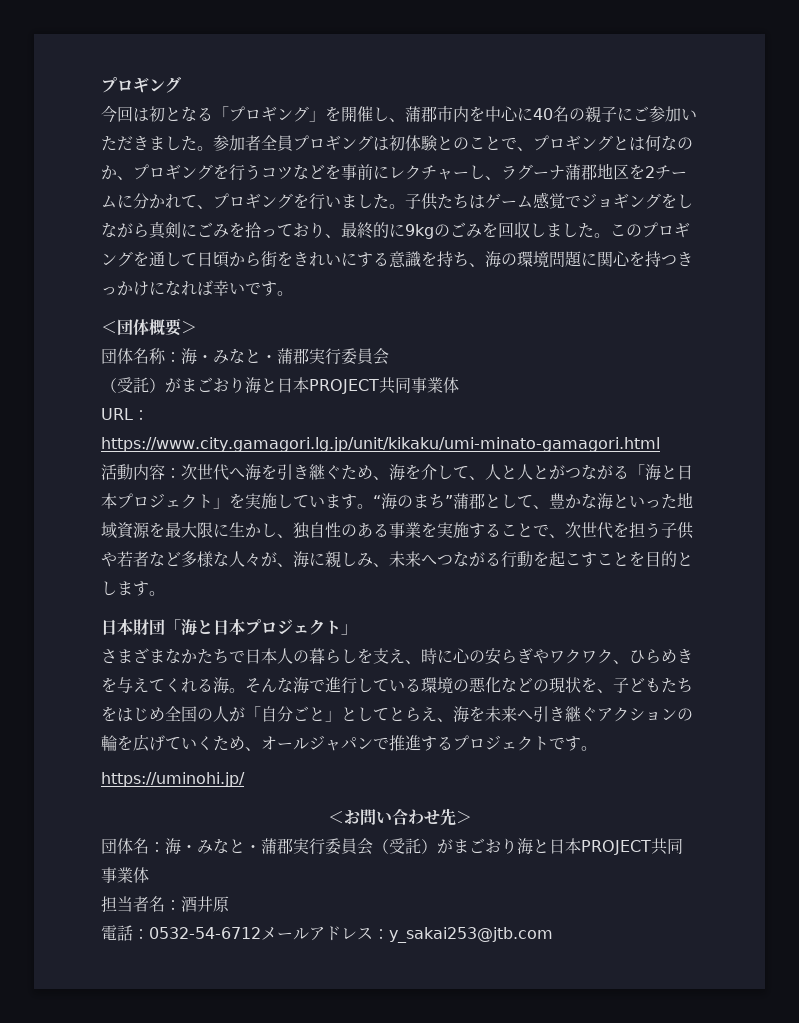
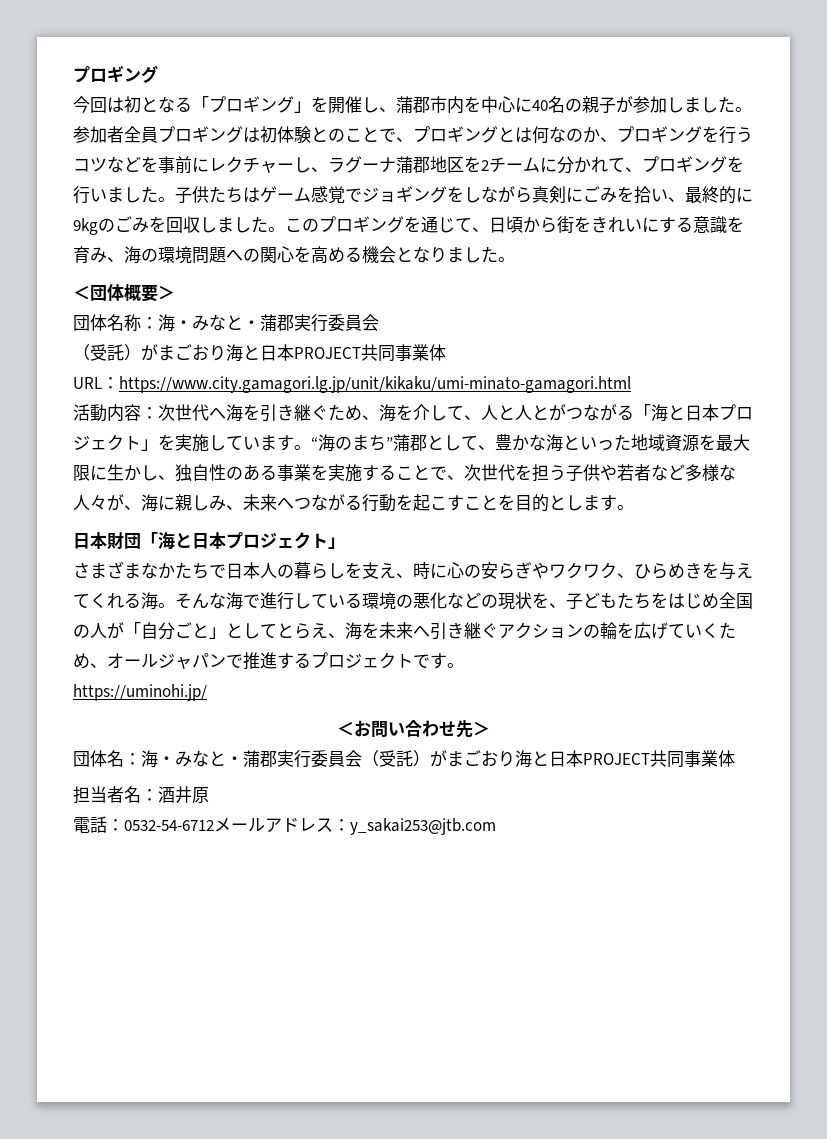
[617,106,697,122] [101,136,149,151] にご参加いただき -> [616,96,684,113] が参加し
[261,222,325,238] っており -> [651,188,668,202] い
[165,252,197,267] して -> [438,217,489,233] じて、
[437,251,469,267] 持ち -> [73,246,107,263] 育み
[581,251,693,267] [101,280,277,296] に関心を持つきっかけになれば幸いです -> [226,246,498,264] への関心を高める機会となりました

